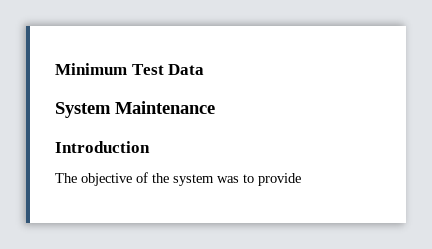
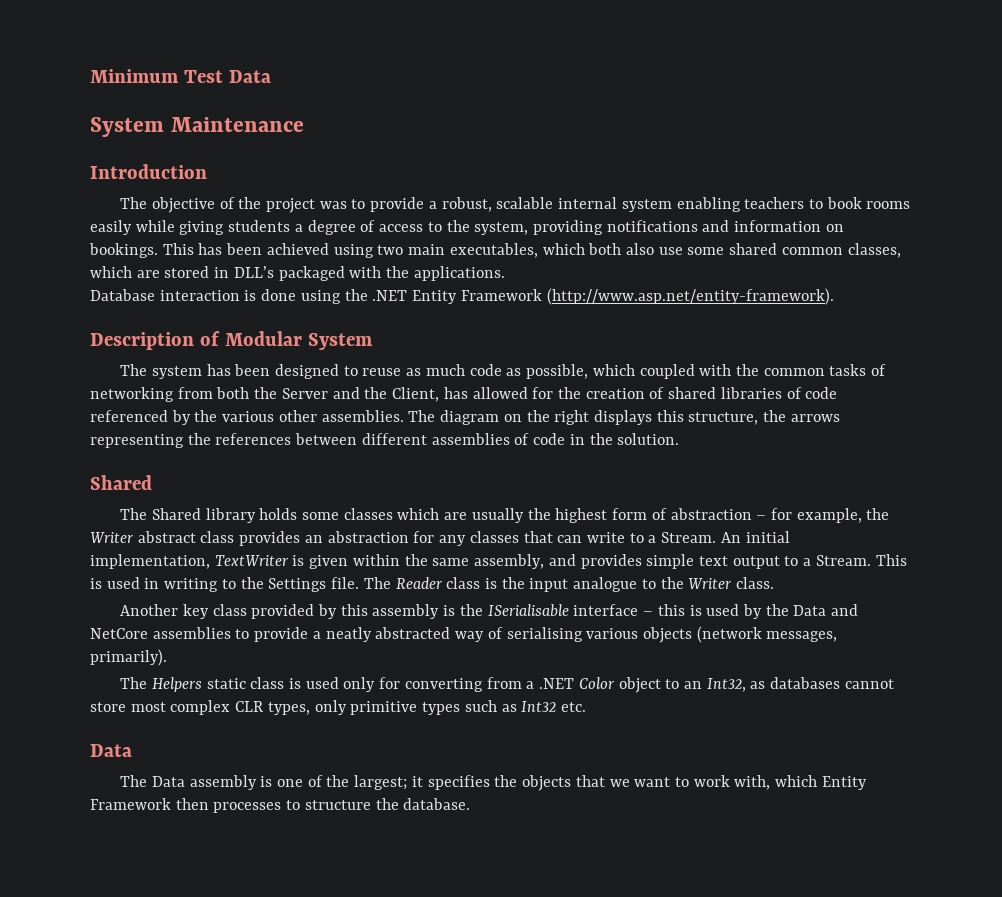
[173,174,214,186] system -> [265,198,315,213] project
(301, 179) none -> [428,197,911,212] [90,220,844,235] [89,243,901,258] [90,266,505,281] [90,288,834,305] [90,331,373,350] [120,364,887,379] [90,387,838,402] [90,410,840,425] [90,433,680,448] [90,475,152,490] [120,508,890,523] [90,531,790,546] [90,554,907,569] [90,577,775,592] [120,604,859,619] [90,626,838,643] [90,649,167,666] [120,677,894,693] [90,700,586,715] [90,744,132,757] [120,775,867,791] [90,798,471,813] a robust, scalable internal system enabling teachers to book rooms easily while giving students a degree of access to the system, providing notifications and information on bookings. This has been achieved using two main executables, which both also use some shared common classes, which are stored in DLL’s packaged with the applications. // Database interaction is done using the .NET Entity Framework (http://www.asp.net/entity-framework). // Description of Modular System // The system has been designed to reuse as much code as possible, which coupled with the common tasks of networking from both the Server and the Client, has allowed for the creation of shared libraries of code referenced by the various other assemblies. The diagram on the right displays this structure, the arrows representing the references between different assemblies of code in the solution. // Shared // The Shared library holds some classes which are usually the highest form of abstraction – for example, the Writer abstract class provides an abstraction for any classes that can write to a Stream. An initial implementation, TextWriter is given within the same assembly, and provides simple text output to a Stream. This is used in writing to the Settings file. The Reader class is the input analogue to the Writer class. // Another key class provided by this assembly is the ISerialisable interface – this is used by the Data and NetCore assemblies to provide a neatly abstracted way of serialising various objects (network messages, primarily). // The Helpers static class is used only for converting from a .NET Color object to an Int32, as databases cannot store most complex CLR types, only primitive types such as Int32 etc. // Data // The Data assembly is one of the largest; it specifies the objects that we want to work with, which Entity Framework then processes to structure the database.

